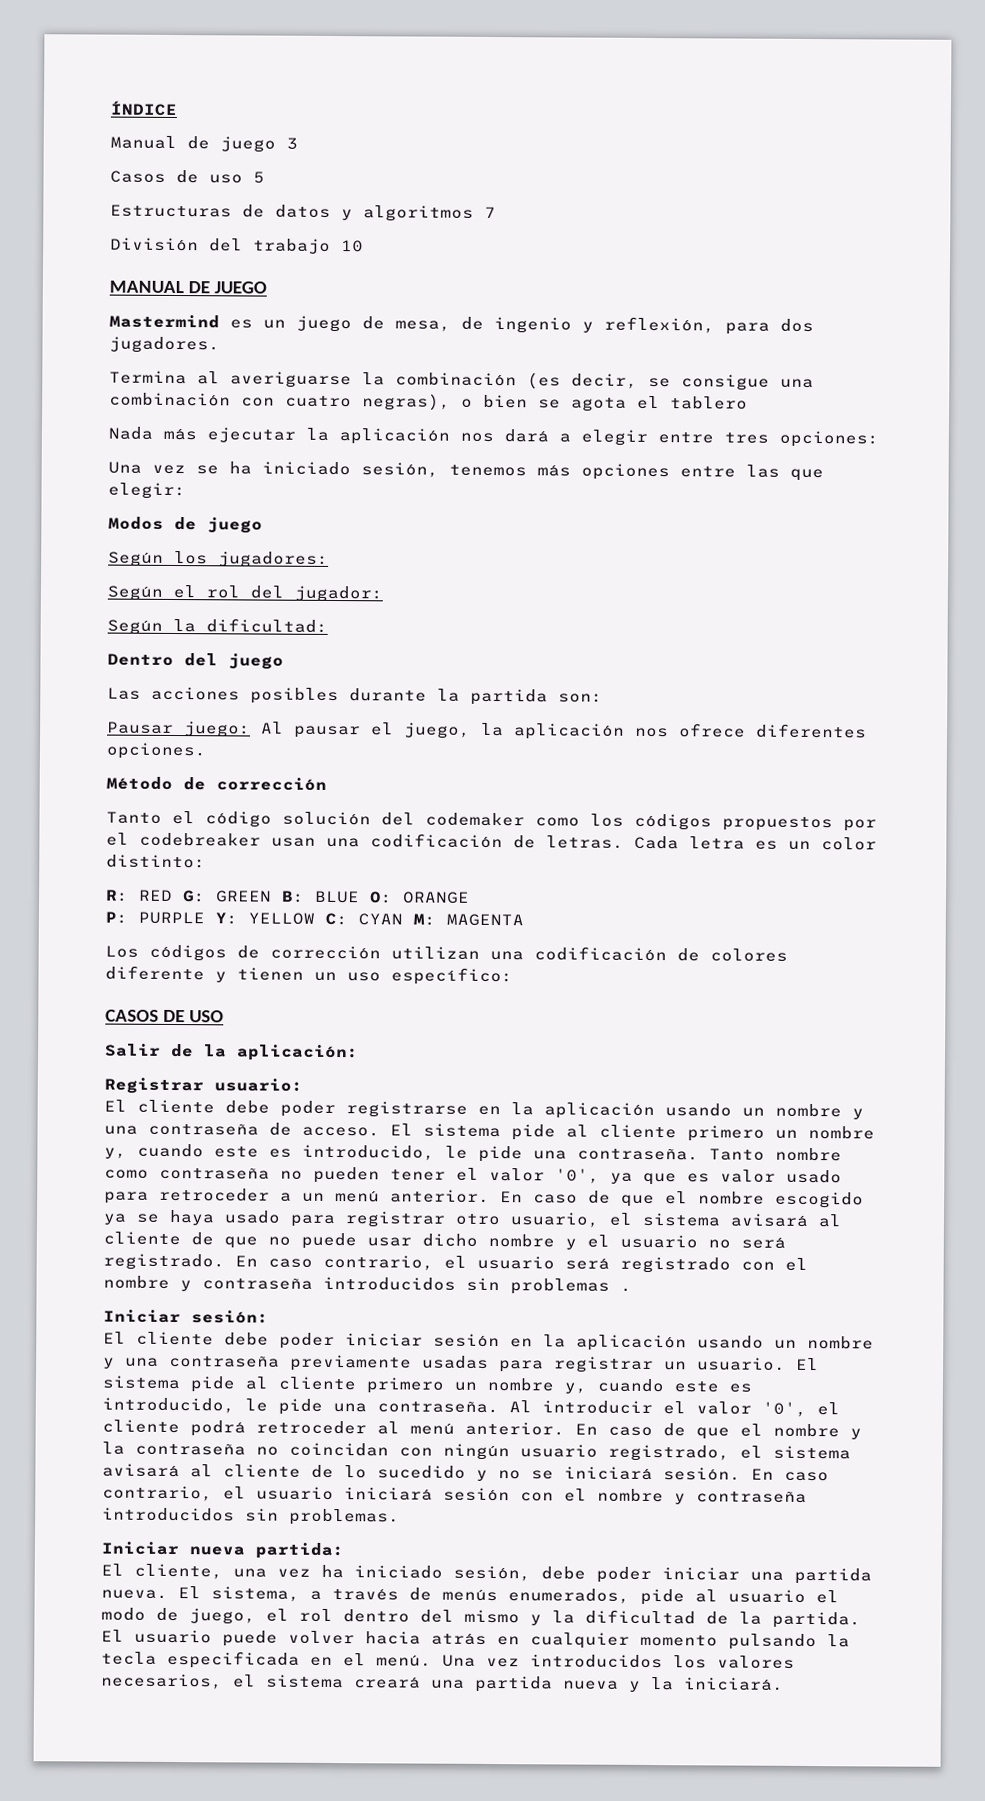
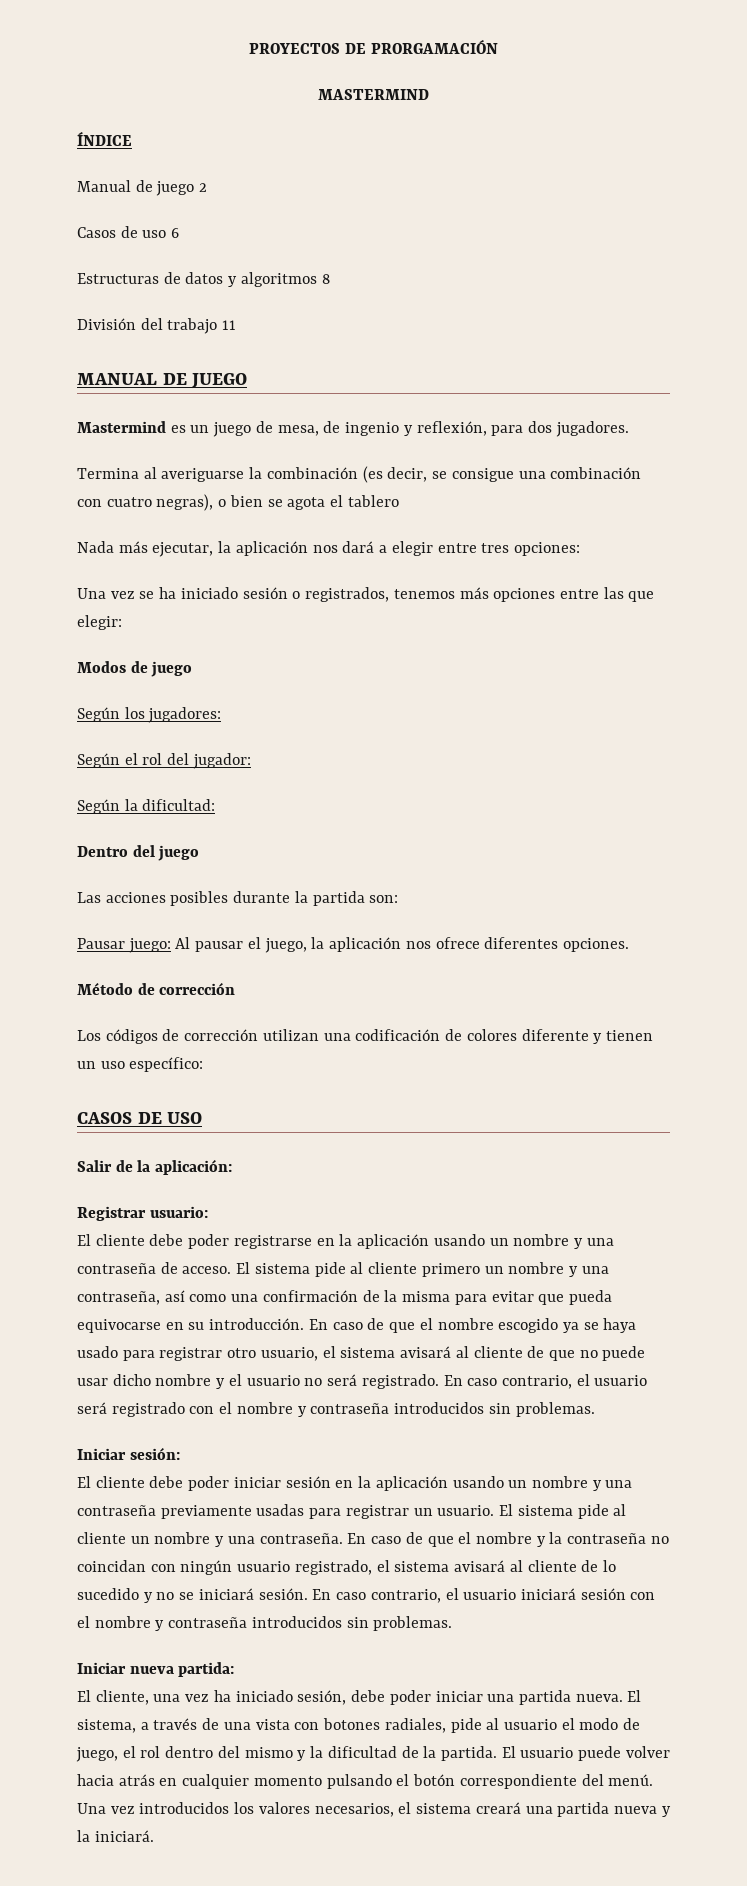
(110, 108) none -> [249,39,498,54] [318,89,429,100] PROYECTOS DE PRORGAMACIÓN // MASTERMIND //
[286,137,298,150] 3 -> [199,183,208,192] 2
[253,171,265,184] 5 -> [171,228,180,238] 6
[484,206,496,219] 7 -> [321,274,330,284] 8
[341,240,364,253] 10 -> [222,320,237,330] 11
[207,427,296,443] ejecutar -> [152,542,214,557] ejecutar,
[361,462,439,478] sesión, -> [242,587,390,602] sesión o registrados,
[106,810,877,832] [106,832,877,851] [106,854,206,869] [105,889,470,904] [105,911,524,927] // Tanto el código solución del codemaker como los códigos propuestos por el codebreaker usan una codificación de letras. Cada letra es un color distinto: // R: RED G: GREEN B: BLUE O: ORANGE // P: PURPLE Y: YELLOW C: CYAN M: MAGENTA -> (236, 988) none
[104,1143,842,1163] [104,1166,842,1186] [104,1187,490,1204] y, cuando este es introducido, le pide una contraseña. Tanto nombre como contraseña no pueden tener el valor '0', ya que es valor usado para retroceder a un menú anterior. -> [568,1266,609,1277] [77,1290,612,1305] [77,1318,305,1333] y una contraseña, así como una confirmación de la misma para evitar que pueda equivocarse en su introducción.
[510,1278,632,1295] problemas . -> [515,1402,595,1417] problemas.
[366,1377,752,1394] [102,1397,840,1417] [102,1419,565,1437] primero un nombre y, cuando este es introducido, le pide una contraseña. Al introducir el valor '0', el cliente podrá retroceder al menú anterior. -> [130,1532,343,1547] un nombre y una contraseña.
[442,1588,630,1604] menús enumerados, -> [223,1718,446,1733] una vista con botones radiales,
[827,1634,850,1648] [101,1650,366,1669] la tecla especificada en el -> [396,1774,604,1789] el botón correspondiente del

